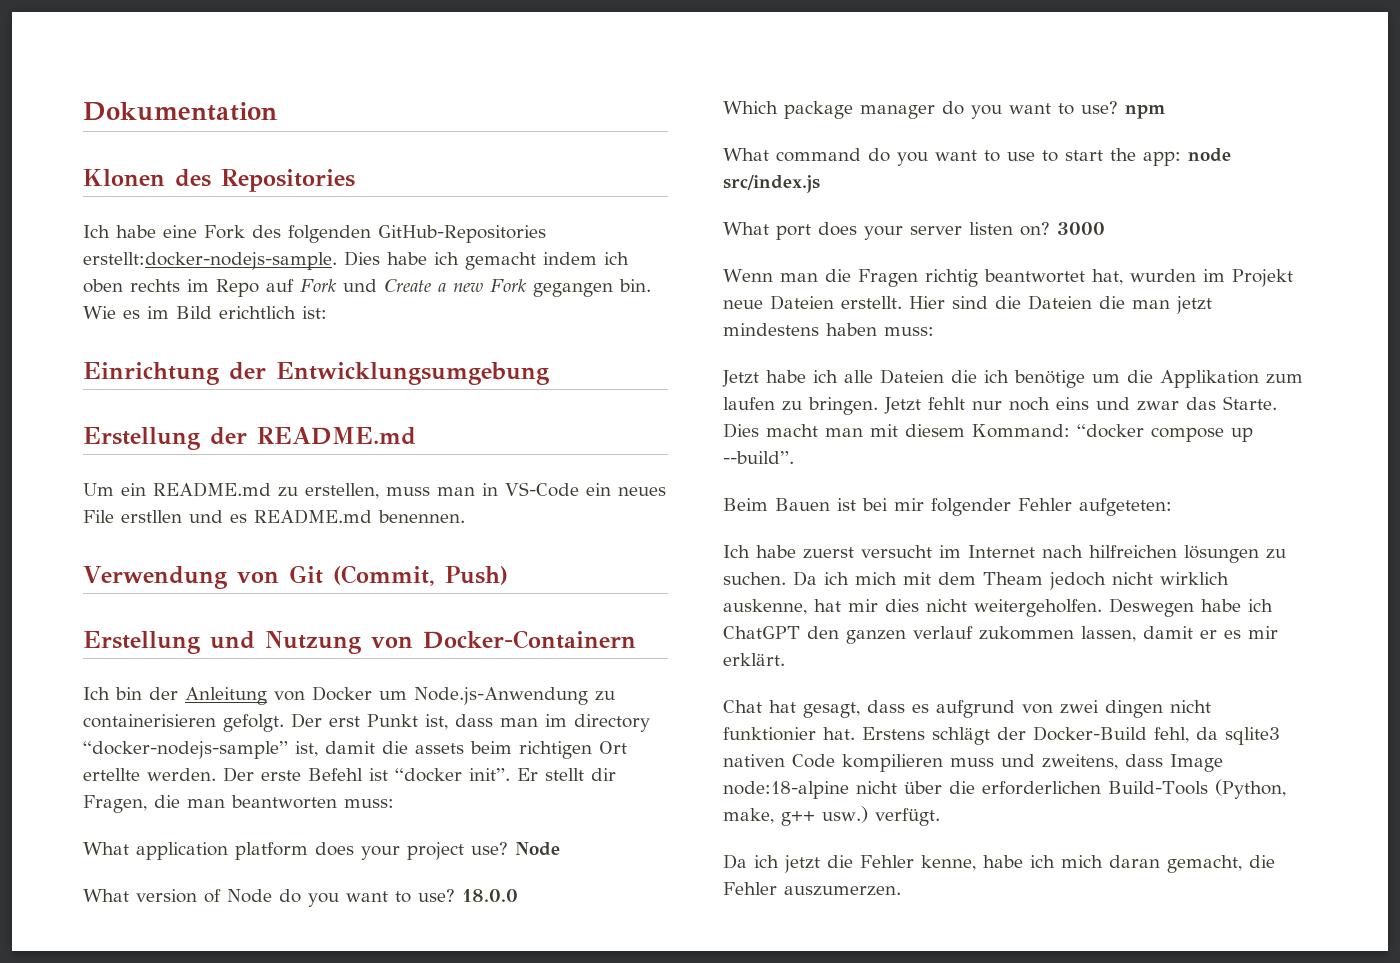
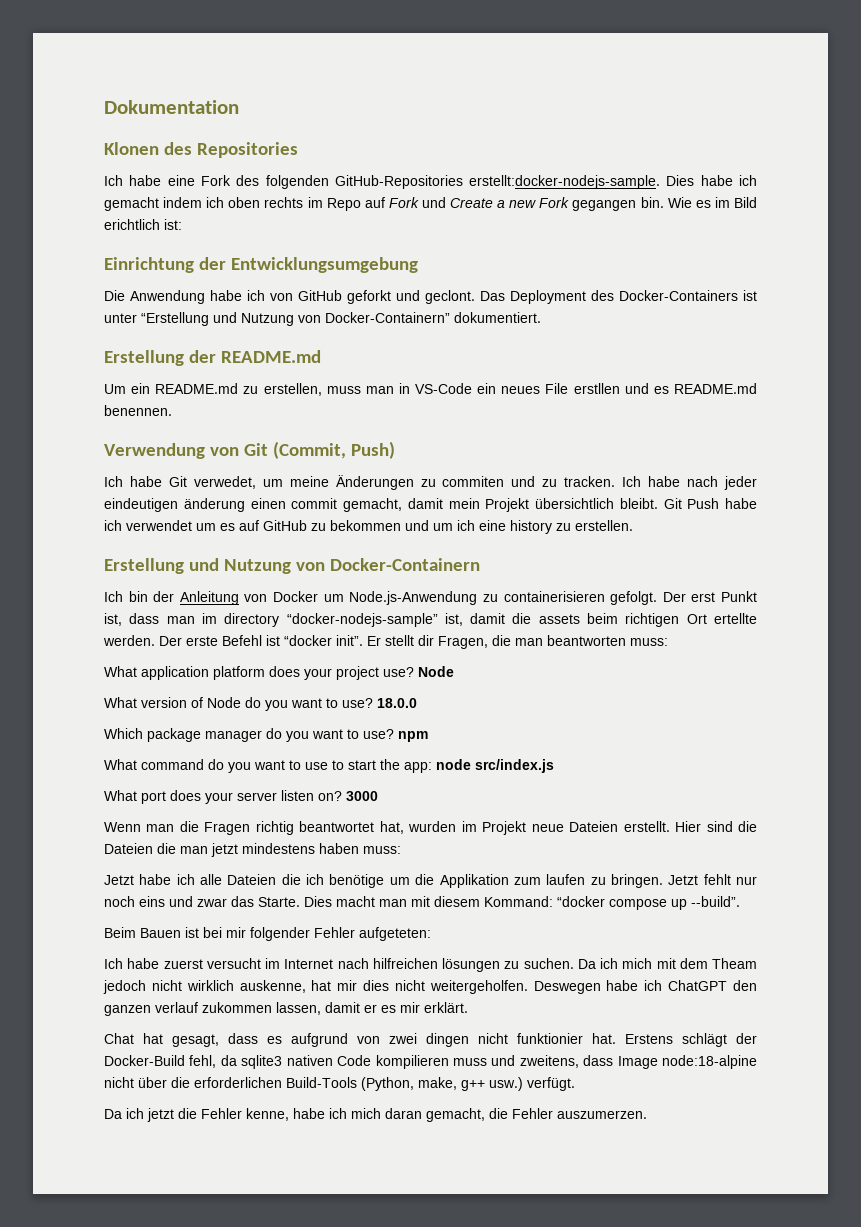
(549, 373) none -> [104,290,757,304] [104,312,541,326] // Die Anwendung habe ich von GitHub geforkt und geclont. Das Deployment des Docker-Containers ist unter “Erstellung und Nutzung von Docker-Containern” dokumentiert.
(508, 575) none -> [104,475,757,490] [104,498,757,512] [104,520,633,534] // Ich habe Git verwedet, um meine Änderungen zu commiten und zu tracken. Ich habe nach jeder eindeutigen änderung einen commit gemacht, damit mein Projekt übersichtlich bleibt. Git Push habe ich verwendet um es auf GitHub zu bekommen und um ich eine history zu erstellen.

